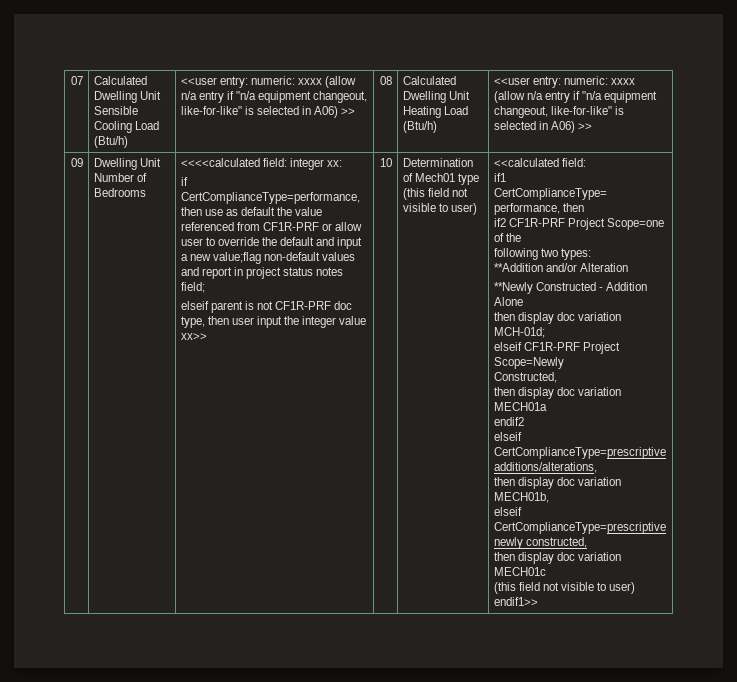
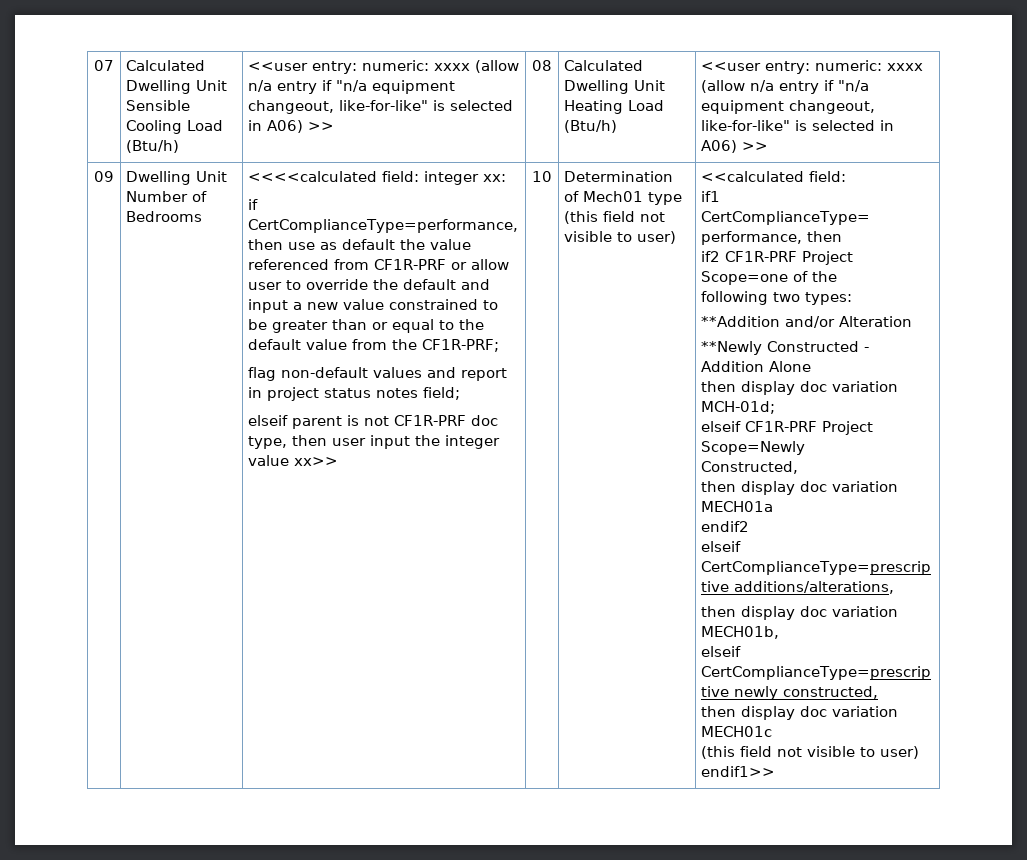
[212,252,261,264] value;flag -> [343,299,499,310] [248,319,485,333] [248,339,500,352] [248,367,277,381] value constrained to be greater than or equal to the default value from the CF1R-PRF; // flag

